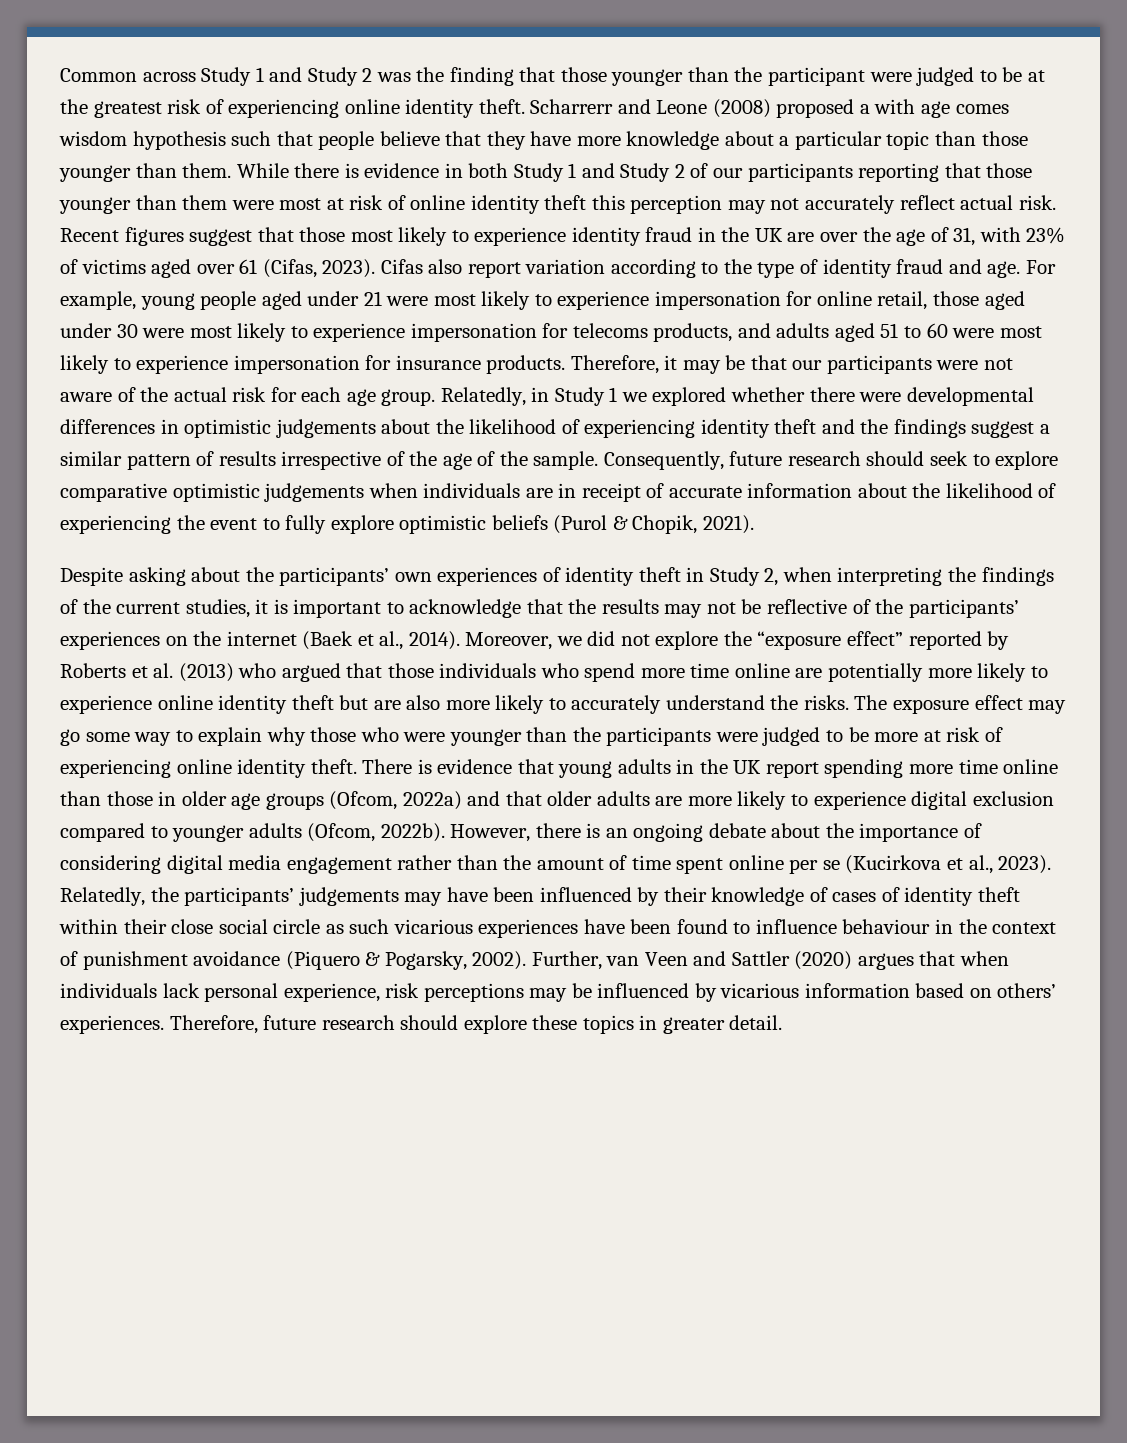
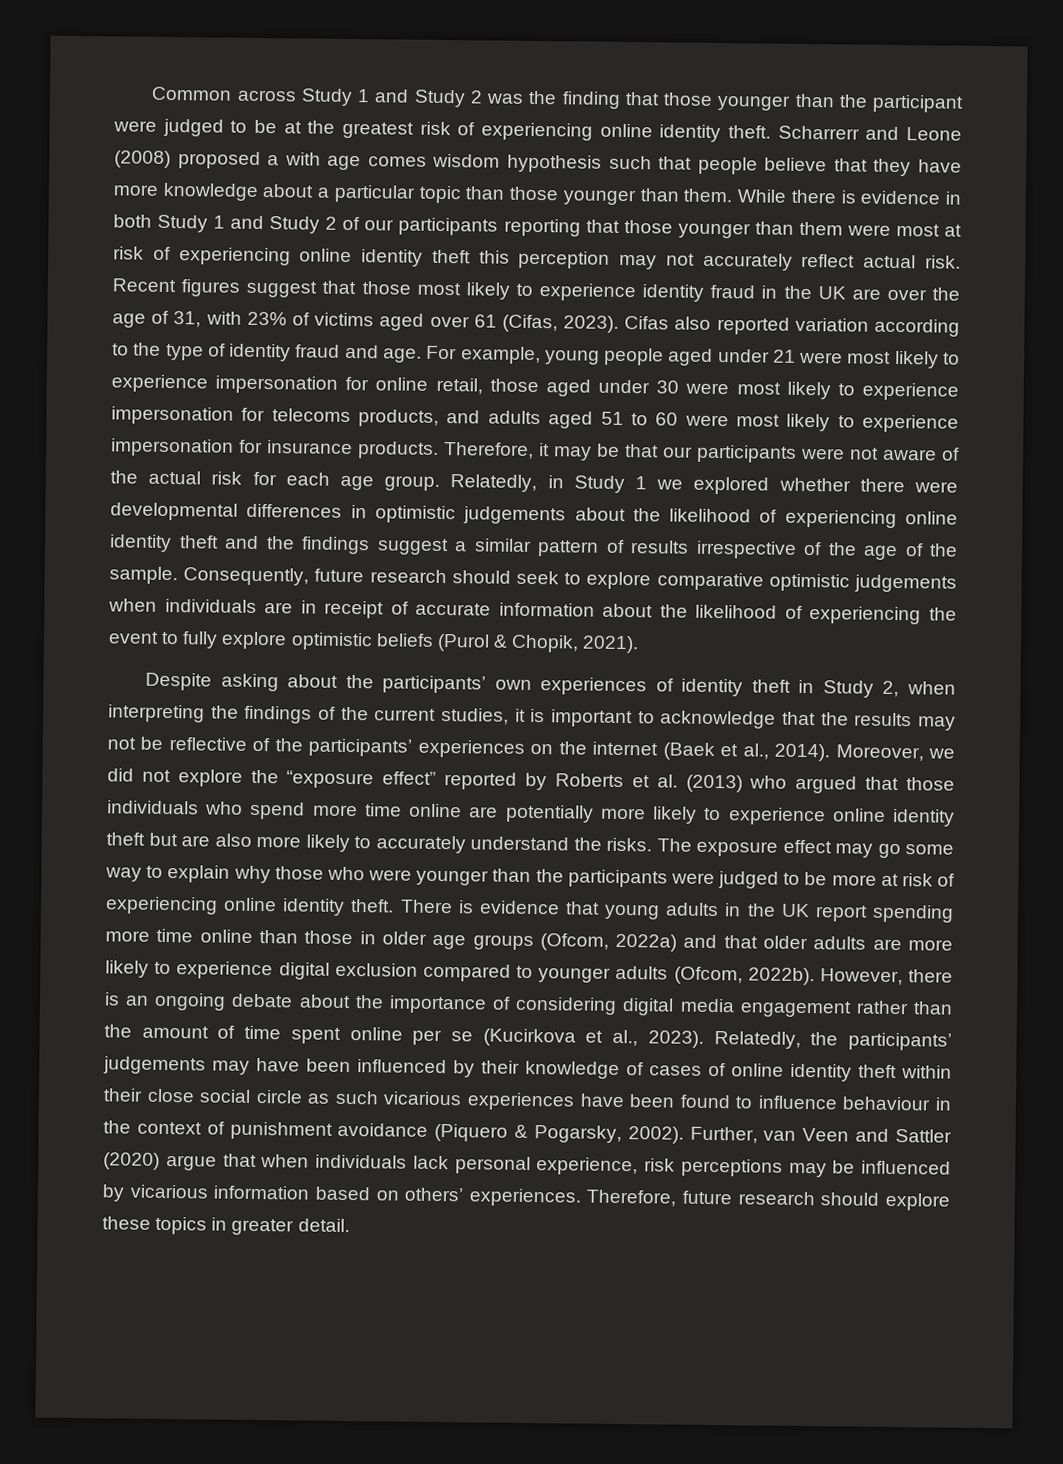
(406, 202) none -> [178,247,291,266] experiencing
[467,262,521,278] report -> [716,317,790,335] reported
(696, 428) none -> [904,511,958,525] online
(900, 894) none -> [731,1063,784,1077] online
[857,953,914,970] argues -> [165,1154,217,1171] argue

